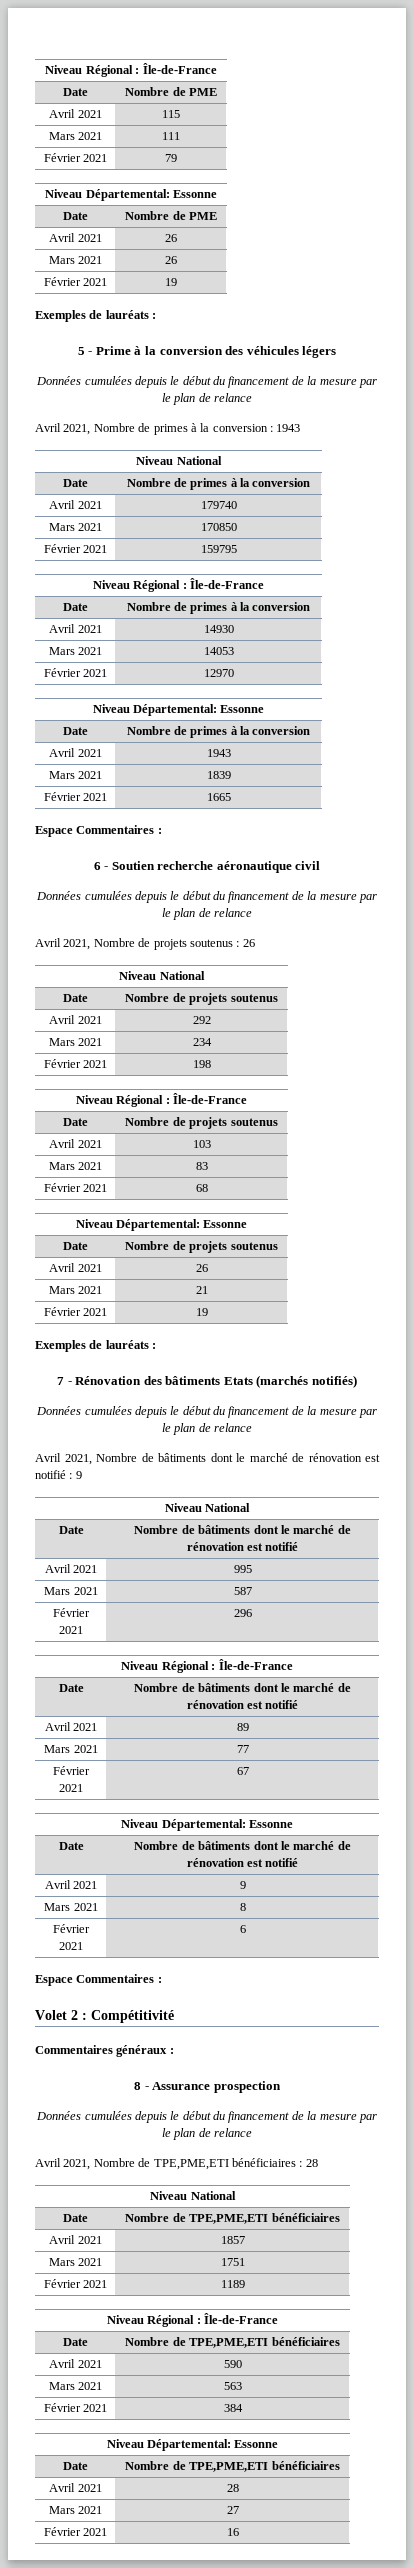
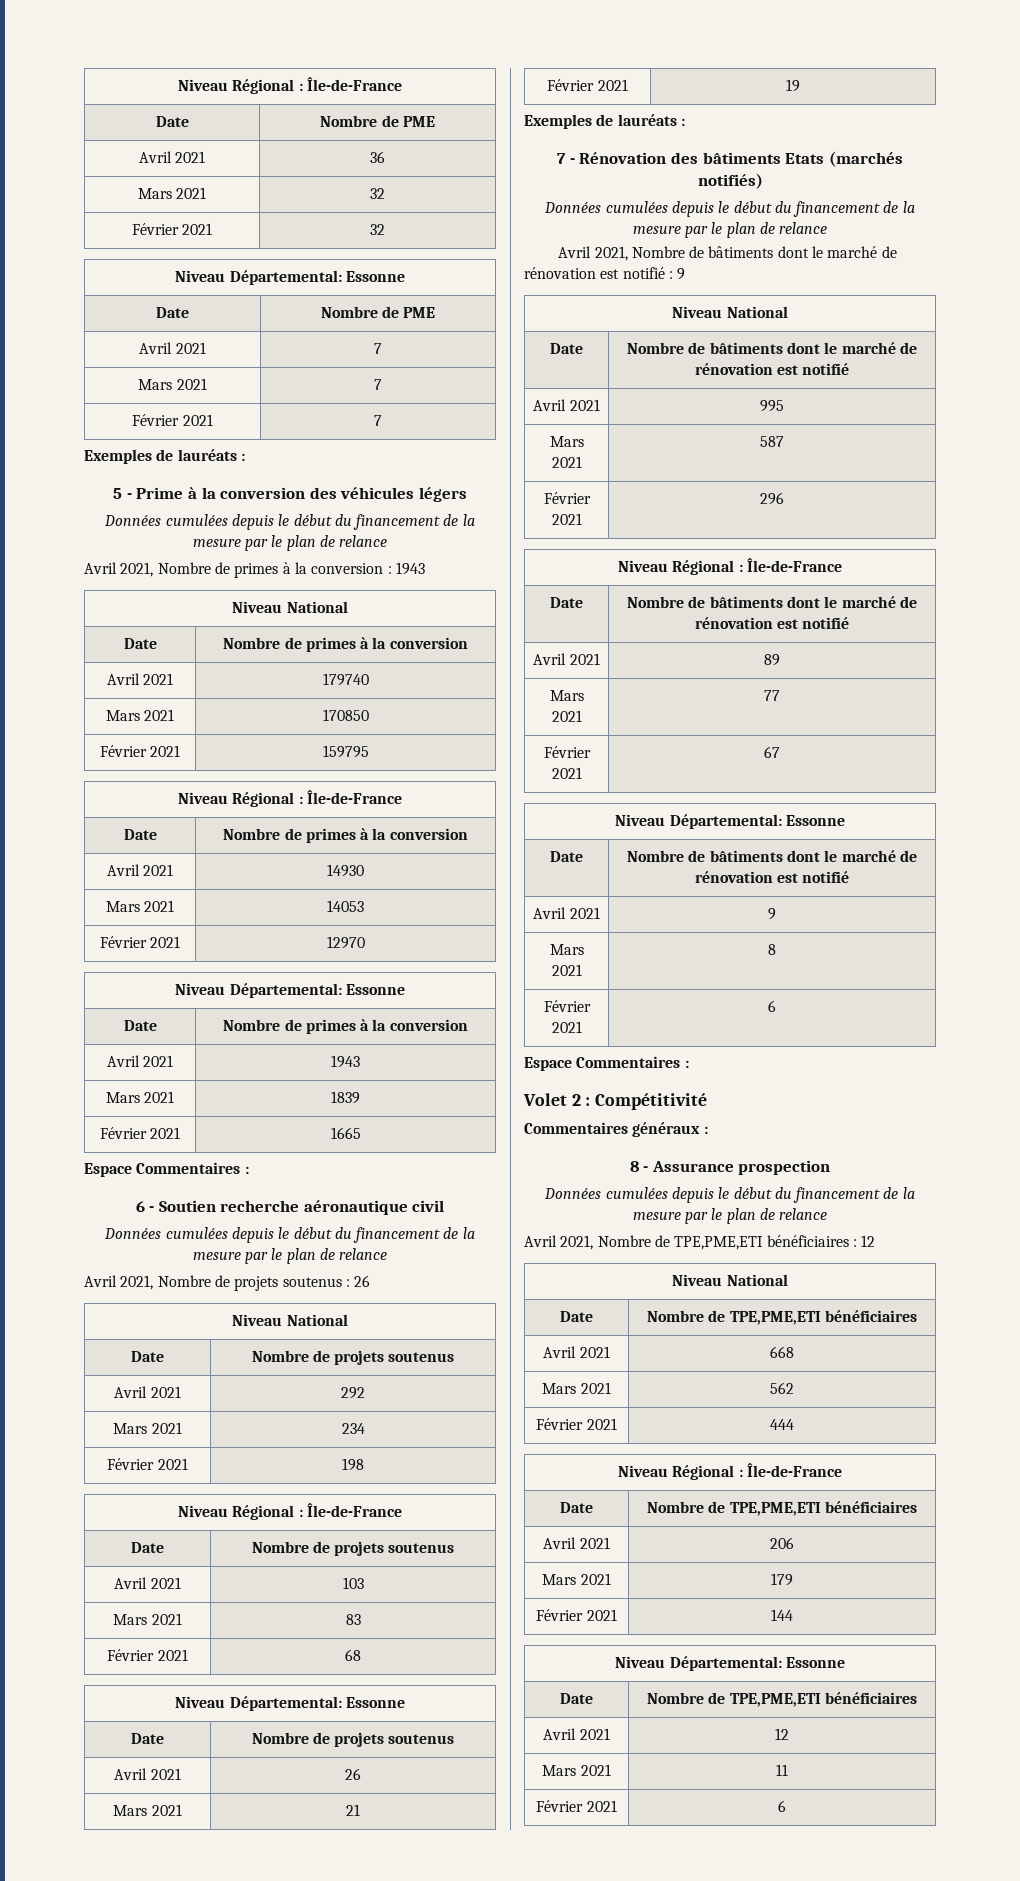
[162,110,180,118] [48,132,103,140] [162,132,180,140] [43,153,108,162] [165,154,177,162] 115 // Mars 2021 | 111 // Février 2021 | 79 -> [370,151,385,163] [137,187,207,199] [370,188,385,199] [131,223,213,235] [370,224,385,235] 36 // Mars 2021 | 32 // Février 2021 | 32
[165,234,177,242] [48,256,103,264] [165,256,177,264] [43,277,108,286] [165,278,177,286] 26 // Mars 2021 | 26 // Février 2021 | 19 -> [374,343,382,354] [138,378,207,390] [374,379,382,390] [132,414,213,426] [374,415,382,426] 7 // Mars 2021 | 7 // Février 2021 | 7
[305,2159,318,2167] 28 -> [861,1235,876,1247] 12
[220,2236,245,2244] [48,2258,103,2266] [220,2258,245,2266] [43,2279,108,2288] [220,2280,245,2288] 1857 // Mars 2021 | 1751 // Février 2021 | 1189 -> [770,1346,794,1358] [542,1382,611,1394] [770,1382,794,1394] [536,1418,617,1430] [770,1419,794,1430] 668 // Mars 2021 | 562 // Février 2021 | 444
[223,2360,242,2368] [48,2382,103,2390] [223,2382,242,2390] [43,2403,108,2412] [223,2404,243,2412] 590 // Mars 2021 | 563 // Février 2021 | 384 -> [770,1537,794,1549] [542,1573,611,1585] [771,1573,793,1586] [536,1609,617,1621] [771,1609,793,1621] 206 // Mars 2021 | 179 // Février 2021 | 144
[226,2484,239,2492] [48,2506,103,2514] [226,2506,239,2514] [43,2527,108,2536] [226,2528,239,2536] 28 // Mars 2021 | 27 // Février 2021 | 16 -> [775,1728,789,1740] [542,1764,611,1776] [776,1764,788,1776] [536,1800,617,1812] [778,1800,786,1812] 12 // Mars 2021 | 11 // Février 2021 | 6

